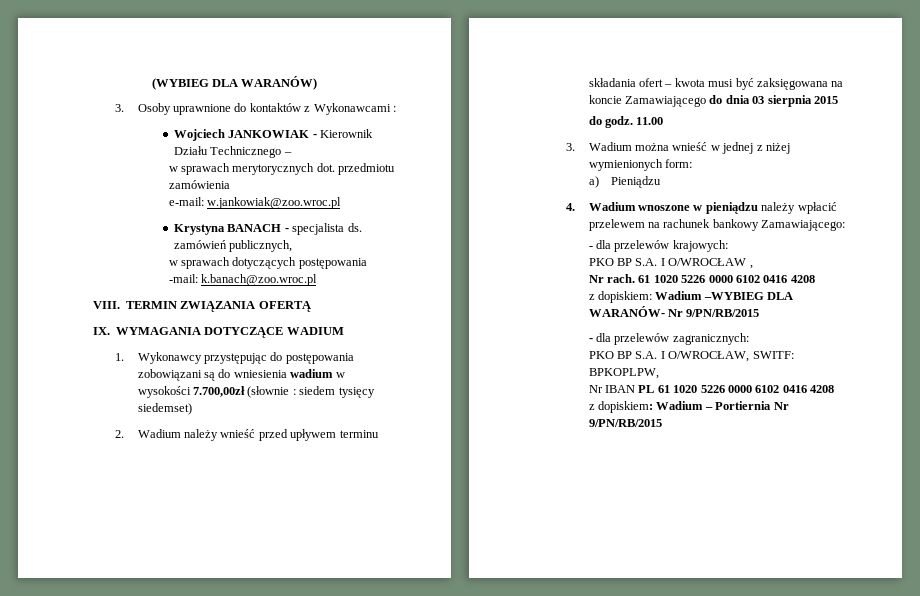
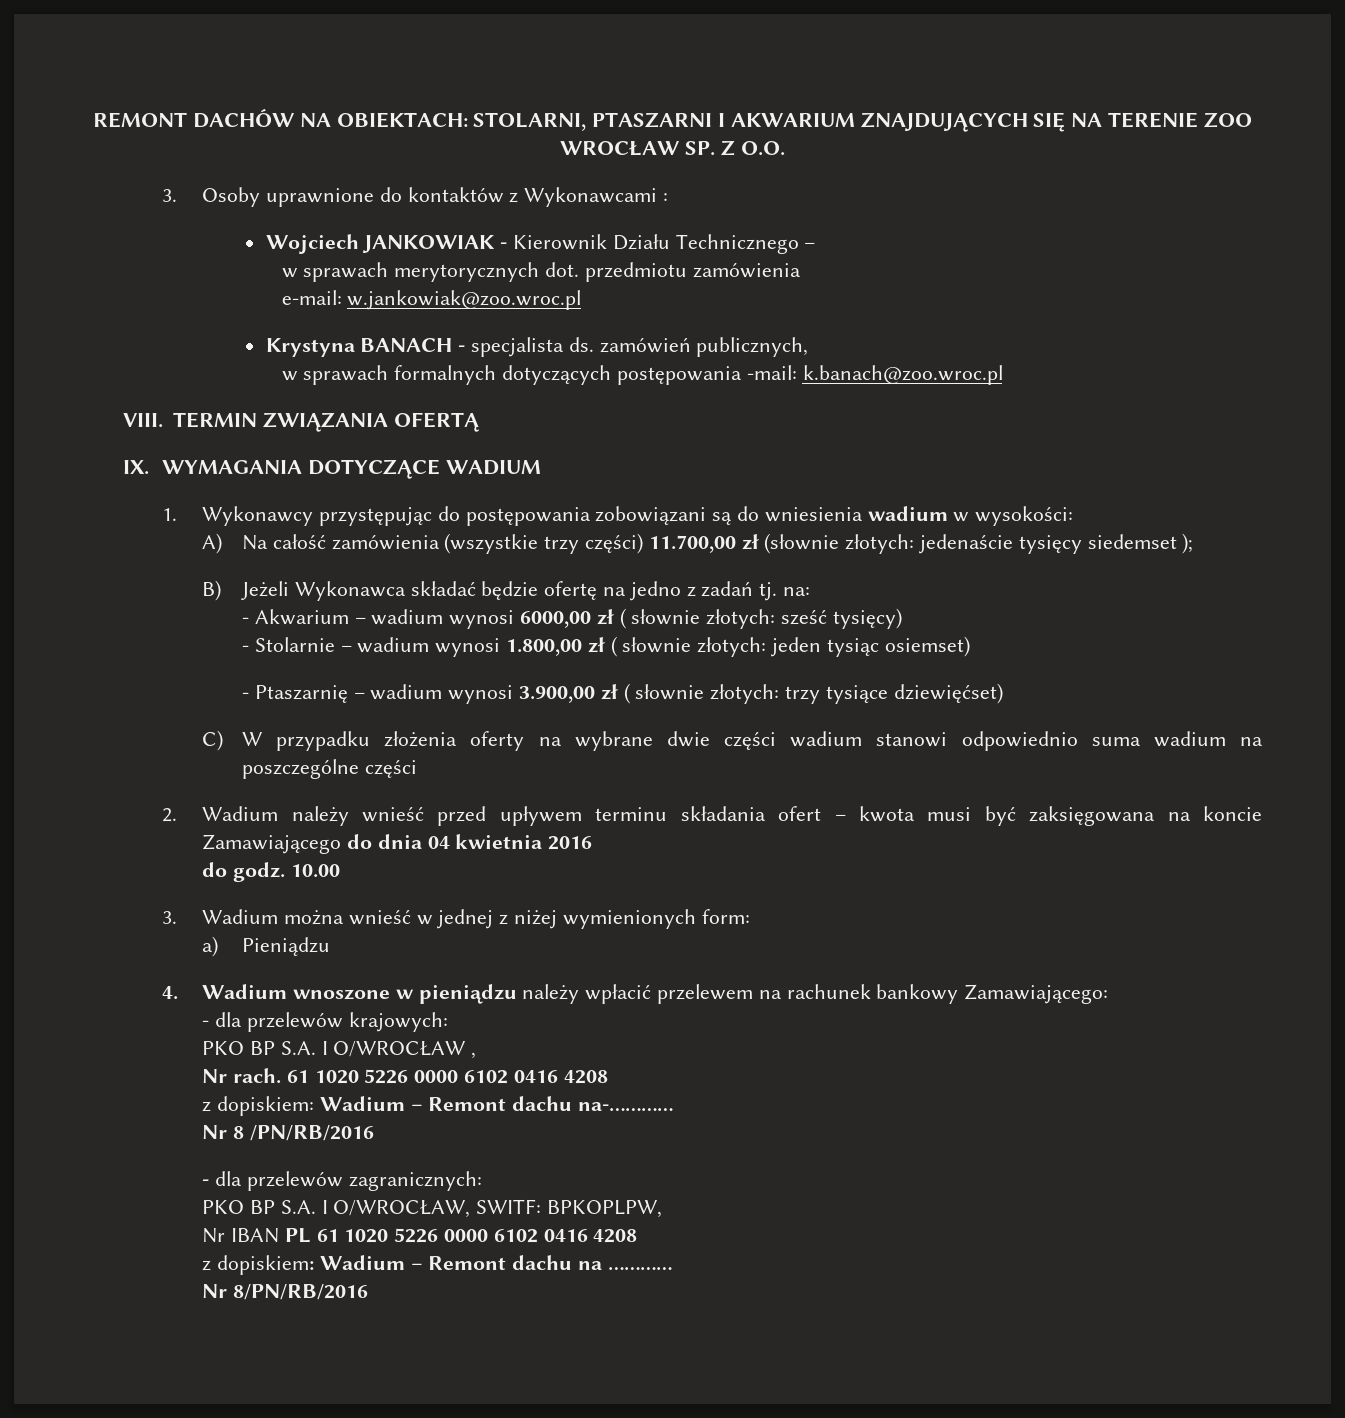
[151,76,318,90] (WYBIEG DLA WARANÓW) -> [93,108,1252,132] [560,140,785,156] REMONT DACHÓW NA OBIEKTACH: STOLARNI, PTASZARNI I AKWARIUM ZNAJDUJĄCYCH SIĘ NA TERENIE ZOO WROCŁAW SP. Z O.O.
(231, 263) none -> [394,365,497,385] formalnych
[137,386,375,398] [137,403,192,415] wysokości 7.700,00zł (słownie : siedem tysięcy siedemset) -> [975,506,1074,526] [202,533,1194,554] [202,580,810,601] [241,608,902,629] [241,636,970,657] [241,683,1003,704] [202,730,1264,751] [241,759,417,779] wysokości: // A) Na całość zamówienia (wszystkie trzy części) 11.700,00 zł (słownie złotych: jedenaście tysięcy siedemset ); // B) Jeżeli Wykonawca składać będzie ofertę na jedno z zadań tj. na: // - Akwarium – wadium wynosi 6000,00 zł ( słownie złotych: sześć tysięcy) // - Stolarnie – wadium wynosi 1.800,00 zł ( słownie złotych: jeden tysiąc osiemset) // - Ptaszarnię – wadium wynosi 3.900,00 zł ( słownie złotych: trzy tysiące dziewięćset) // C) W przypadku złożenia oferty na wybrane dwie części wadium stanowi odpowiednio suma wadium na poszczególne części
[752,95,838,107] 03 sierpnia 2015 -> [427,834,593,850] 04 kwietnia 2016
[636,117,664,125] 11.00 -> [290,864,340,878] 10.00
[703,292,794,300] [588,306,760,317] –WYBIEG DLA WARANÓW- Nr 9/PN/RB/2015 -> [410,1096,674,1112] [202,1125,374,1141] – Remont dachu na-………… // Nr 8 /PN/RB/2016
[715,401,789,410] [588,419,662,427] Portiernia Nr 9/PN/RB/2015 -> [428,1255,672,1271] [202,1284,369,1300] Remont dachu na ………… // Nr 8/PN/RB/2016

